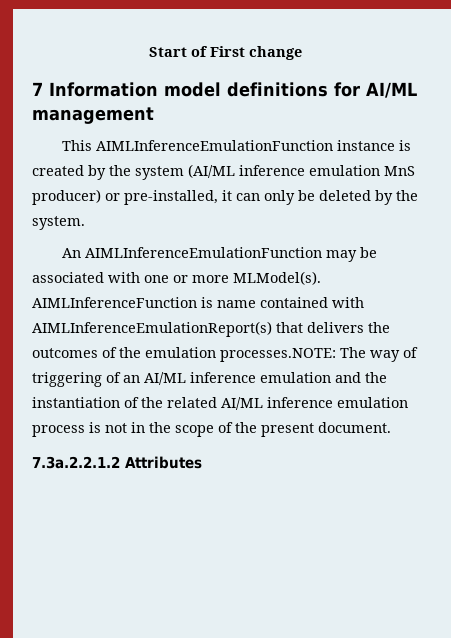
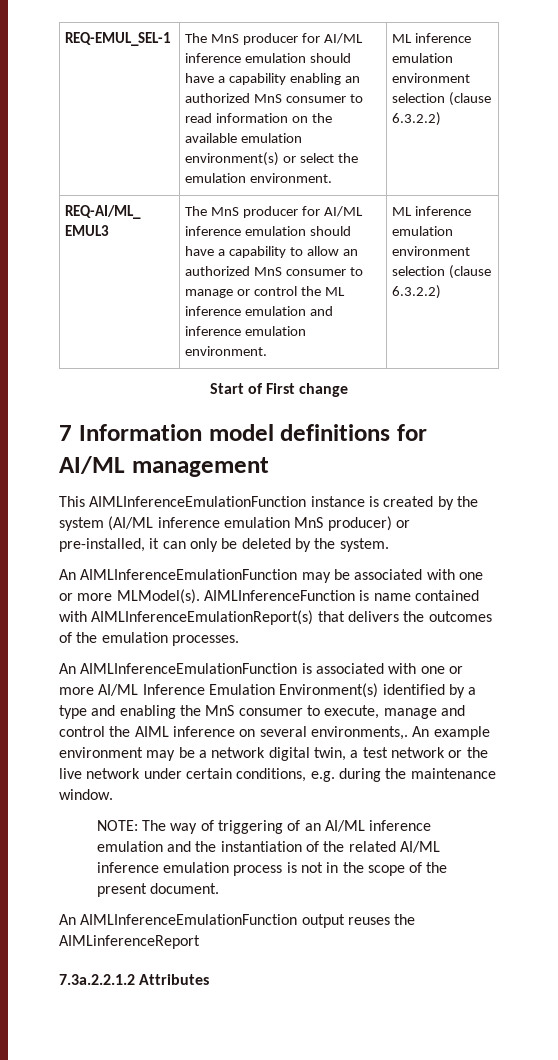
(149, 52) none -> [65,32,172,46] [185,33,364,45] [185,53,352,63] [185,73,361,85] [185,93,364,103] [185,113,333,123] [185,133,303,143] [185,152,359,166] [185,173,333,183] [392,33,472,43] [392,53,454,63] [392,73,471,83] [392,92,492,106] [392,112,442,126] [65,205,142,219] [65,225,110,236] [185,206,364,218] [185,226,352,236] [185,246,358,258] [185,266,364,276] [185,286,346,298] [185,306,334,316] [185,326,307,336] [185,346,268,356] [392,206,472,216] [392,226,454,236] [392,246,471,256] [392,265,492,279] [392,285,442,299] REQ-EMUL_SEL-1 | The MnS producer for AI/ML inference emulation should have a capability enabling an authorized MnS consumer to read information on the available emulation environment(s) or select the emulation environment. | ML inference emulation environment selection (clause 6.3.2.2) // REQ-AI/ML_ EMUL3 | The MnS producer for AI/ML inference emulation should have a capability to allow an authorized MnS consumer to manage or control the ML inference emulation and inference emulation environment. | ML inference emulation environment selection (clause 6.3.2.2) //
[220,348,336,362] processes.NOTE: -> [171,635,239,646] [59,663,463,674] [59,683,477,698] [59,705,465,719] [59,726,490,740] [59,747,488,761] [59,768,496,782] [59,789,113,800] [96,820,138,831] processes. // An AIMLInferenceEmulationFunction is associated with one or more AI/ML Inference Emulation Environment(s) identified by a type and enabling the MnS consumer to execute, manage and control the AIML inference on several environments,. An example environment may be a network digital twin, a test network or the live network under certain conditions, e.g. during the maintenance window. // NOTE:
(391, 427) none -> [59,914,416,928] [59,935,200,949] // An AIMLInferenceEmulationFunction output reuses the AIMLinferenceReport

